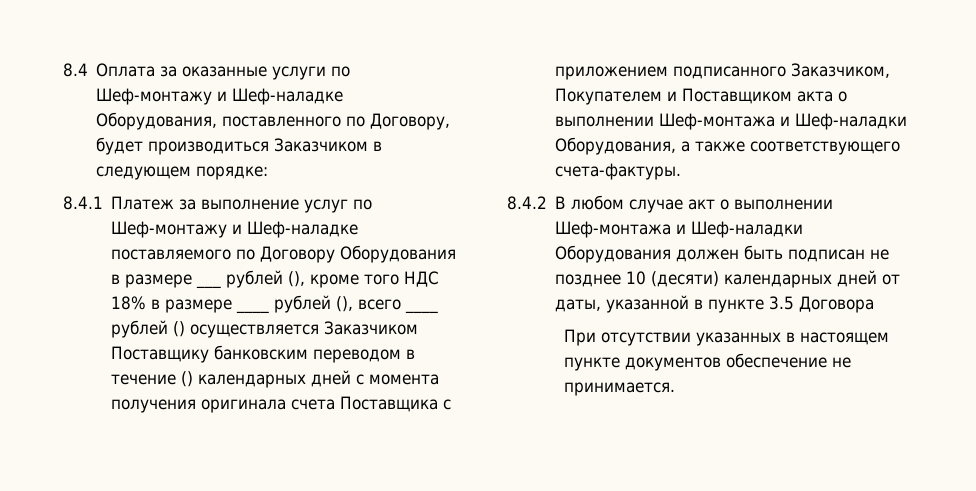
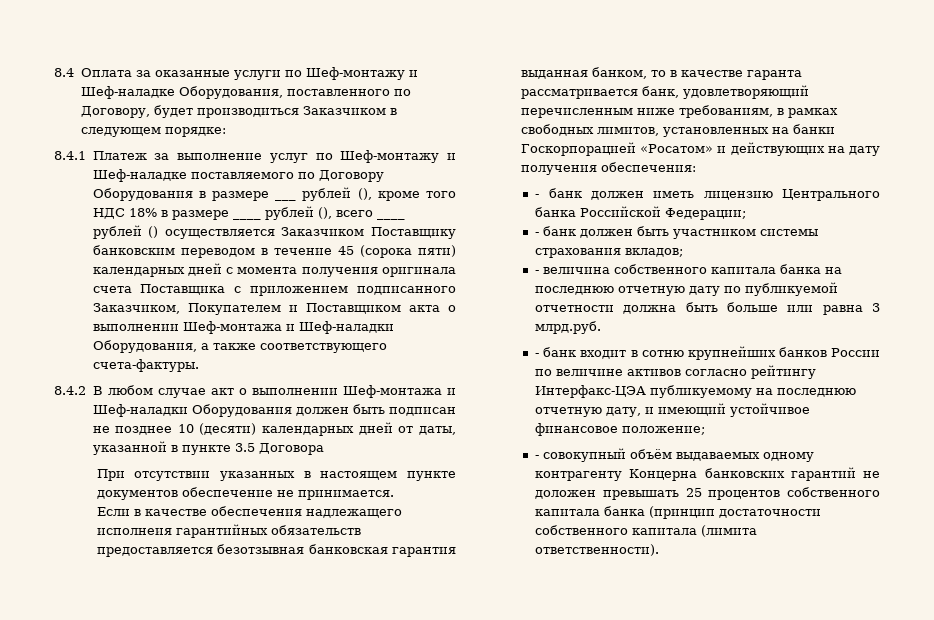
[181,371,194,387] () -> [337,245,456,258] 45 (сорока пяти)
(675, 389) none -> [96,506,402,518] [96,524,361,538] [96,544,456,557] [520,67,802,80] [520,85,809,99] [520,105,838,118] [520,124,835,137] [520,142,880,156] [520,162,696,175] [535,188,880,201] [535,206,747,220] [535,226,819,239] [535,248,684,258] [535,264,843,274] [535,282,839,296] [535,302,880,315] [535,321,602,334] [535,346,880,360] [535,365,817,379] [535,385,857,398] [535,403,811,417] [535,423,706,436] [535,448,815,462] [535,467,880,481] [535,487,880,500] [535,506,822,519] [535,525,758,537] [535,544,660,556] // Если в качестве обеспечения надлежащего исполнеия гарантийных обязательств предоставляется безотзывная банковская гарантия выданная банком, то в качестве гаранта рассматривается банк, удовлетворяющий перечисленным ниже требованиям, в рамках свободных лимитов, установленных на банки Госкорпорацией «Росатом» и действующих на дату получения обеспечения: // - банк должен иметь лицензию Центрального банка Российской Федерации; // - банк должен быть участником системы страхования вкладов; // - величина собственного капитала банка на последнюю отчетную дату по публикуемой отчетности должна быть больше или равна 3 млрд.руб. // - банк входит в сотню крупнейших банков России по величине активов согласно рейтингу Интерфакс-ЦЭА публикуемому на последнюю отчетную дату, и имеющий устойчивое финансовое положение; // - совокупный объём выдаваемых одному контрагенту Концерна банковских гарантий не доложен превышать 25 процентов собственного капитала банка (принцип достаточности собственного капитала (лимита ответственности).

